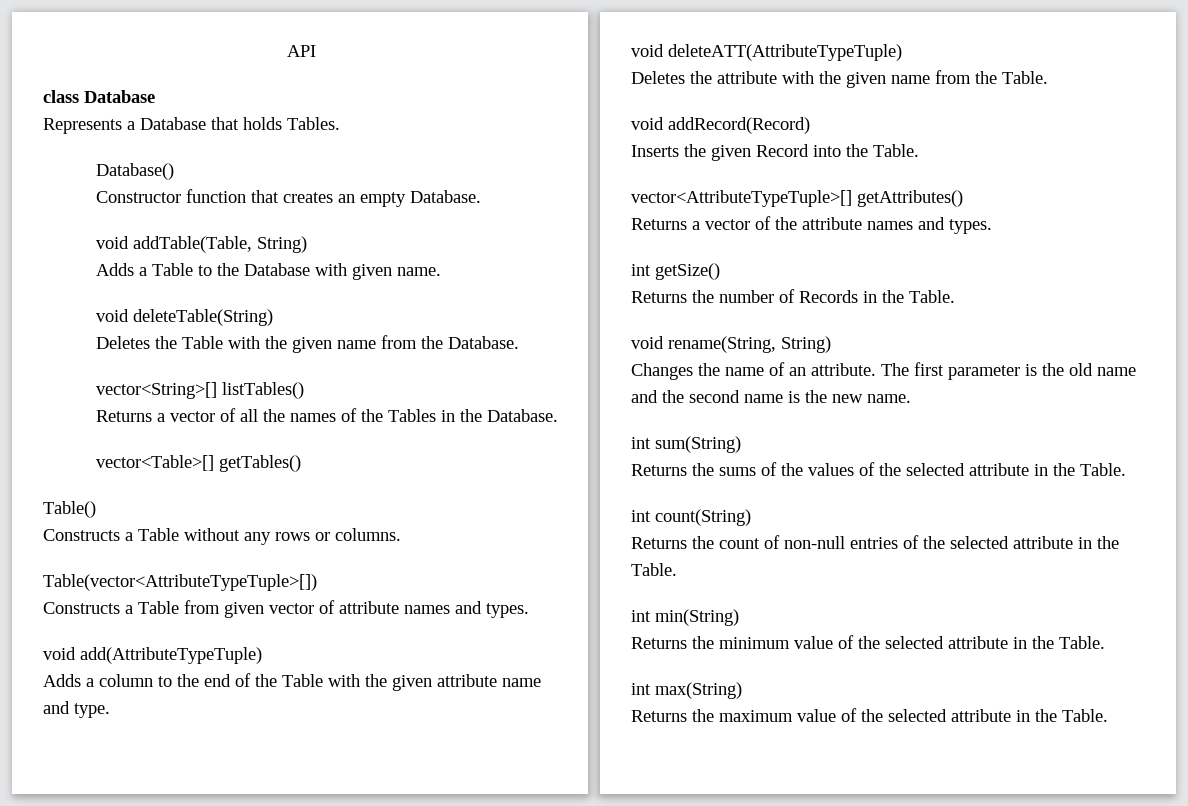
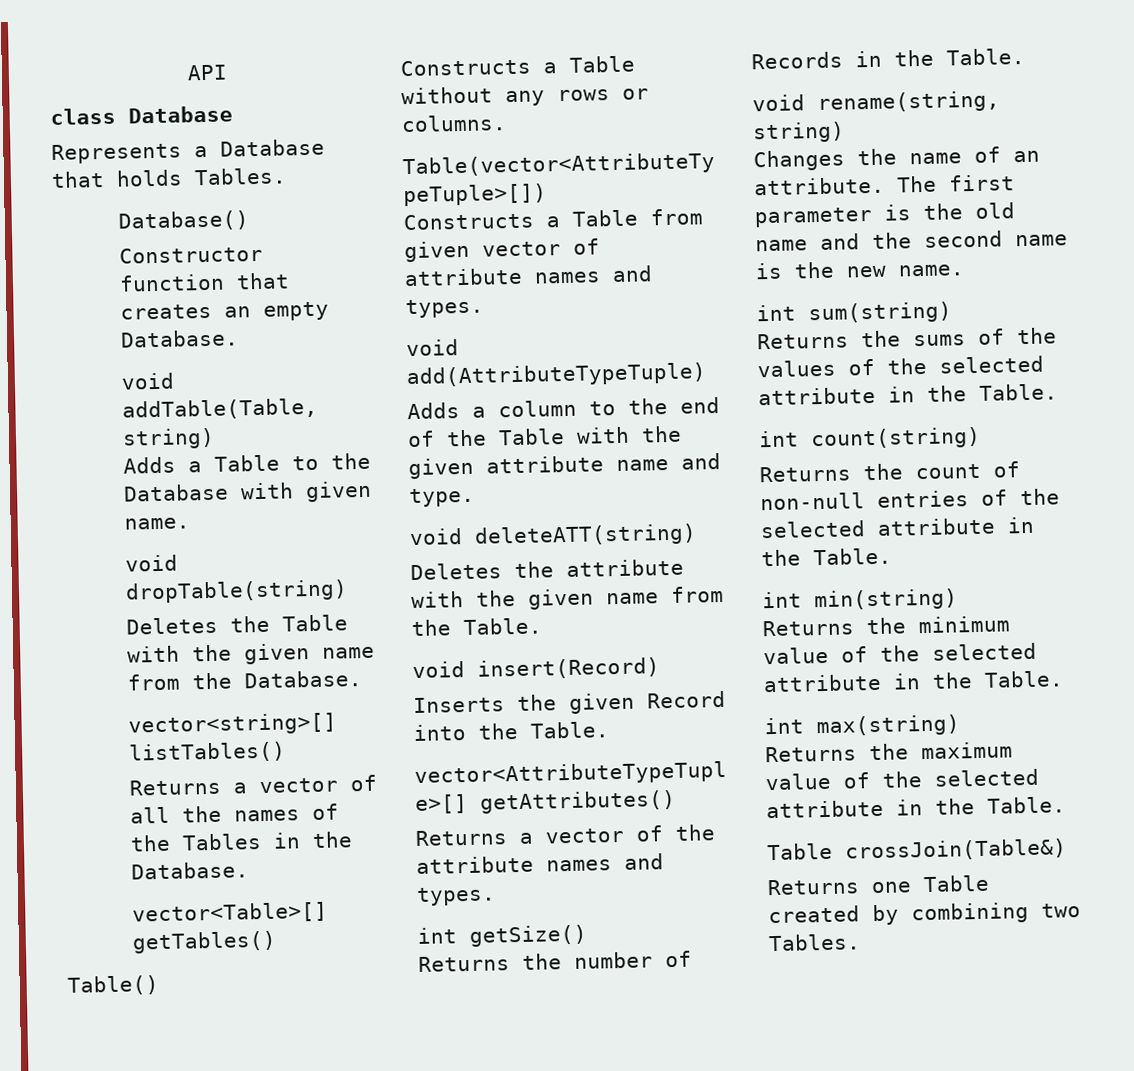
[257,236,308,253] String) -> [121,427,215,450] string)
[133,309,274,326] deleteTable(String) -> [124,579,348,604] dropTable(string)
[96,382,218,399] vector<String>[] -> [127,712,337,737] vector<string>[]
[668,44,902,61] deleteATT(AttributeTypeTuple) -> [474,523,697,548] deleteATT(string)
[668,117,810,134] addRecord(Record) -> [477,657,660,680] insert(Record)
[668,336,831,353] rename(String, String) -> [817,90,1000,115] [752,121,845,144] rename(string, string)
[655,436,741,453] sum(String) -> [808,301,952,325] sum(string)
[655,509,751,526] count(String) -> [810,426,981,451] count(string)
[655,609,739,626] min(String) -> [814,588,958,612] min(string)
[655,682,742,699] max(String) -> [816,714,960,738] max(string)
(1108, 715) none -> [767,838,1067,862] [767,874,990,896] [768,902,1081,926] [768,933,861,952] // Table crossJoin(Table&) // Returns one Table created by combining two Tables.

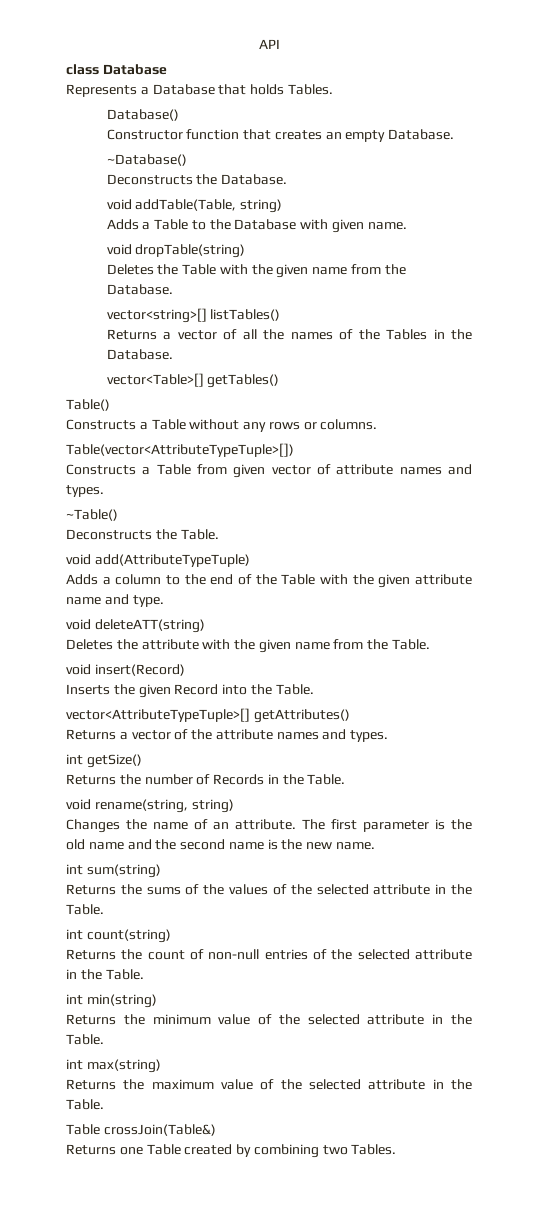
(239, 338) none -> [106,154,187,166] [106,174,288,185] // ~Database() // Deconstructs the Database.
(484, 308) none -> [66,509,118,521] [66,529,219,540] // ~Table() // Deconstructs the Table.

